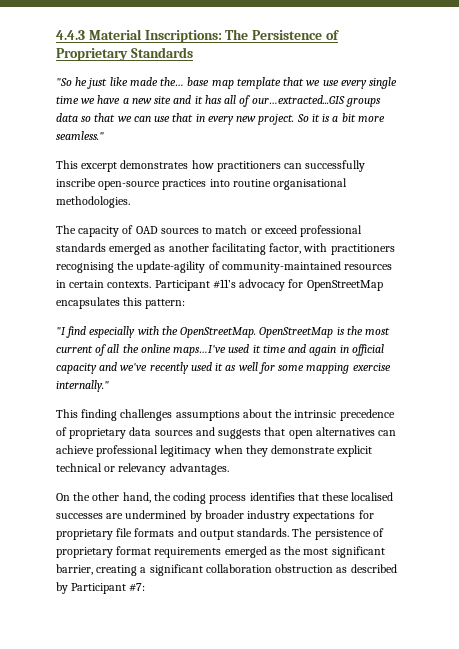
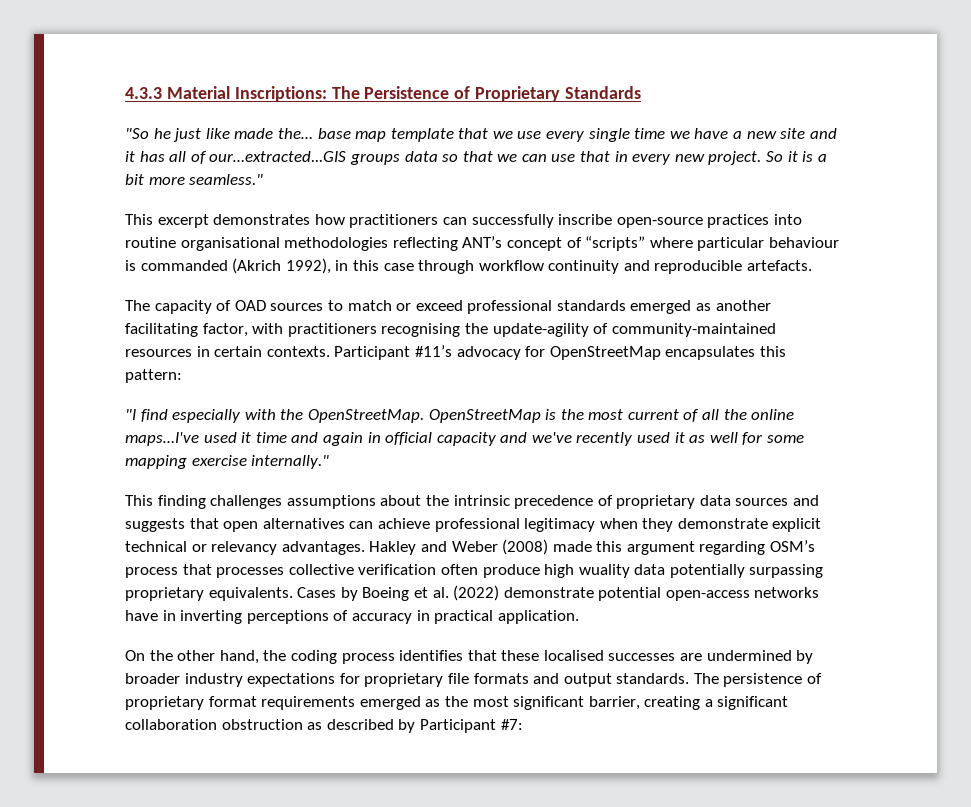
[56,30,85,40] 4.4.3 -> [125,87,162,99] 4.3.3
[56,196,130,208] methodologies. -> [284,236,839,251] [125,258,813,274] methodologies reflecting ANT’s concept of “scripts” where particular behaviour is commanded (Akrich 1992), in this case through workflow continuity and reproducible artefacts.
(229, 469) none -> [369,539,816,555] [125,564,824,578] [125,585,820,601] [125,610,579,624] Hakley and Weber (2008) made this argument regarding OSM’s process that processes collective verification often produce high wuality data potentially surpassing proprietary equivalents. Cases by Boeing et al. (2022) demonstrate potential open-access networks have in inverting perceptions of accuracy in practical application.

